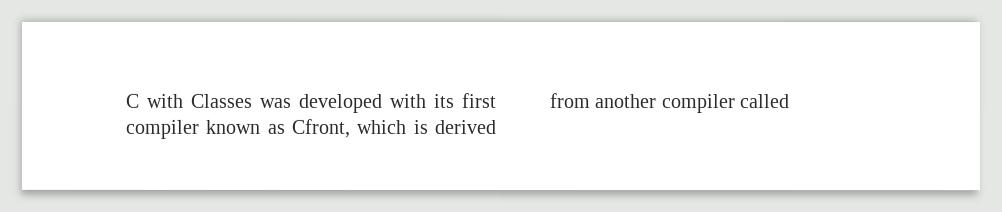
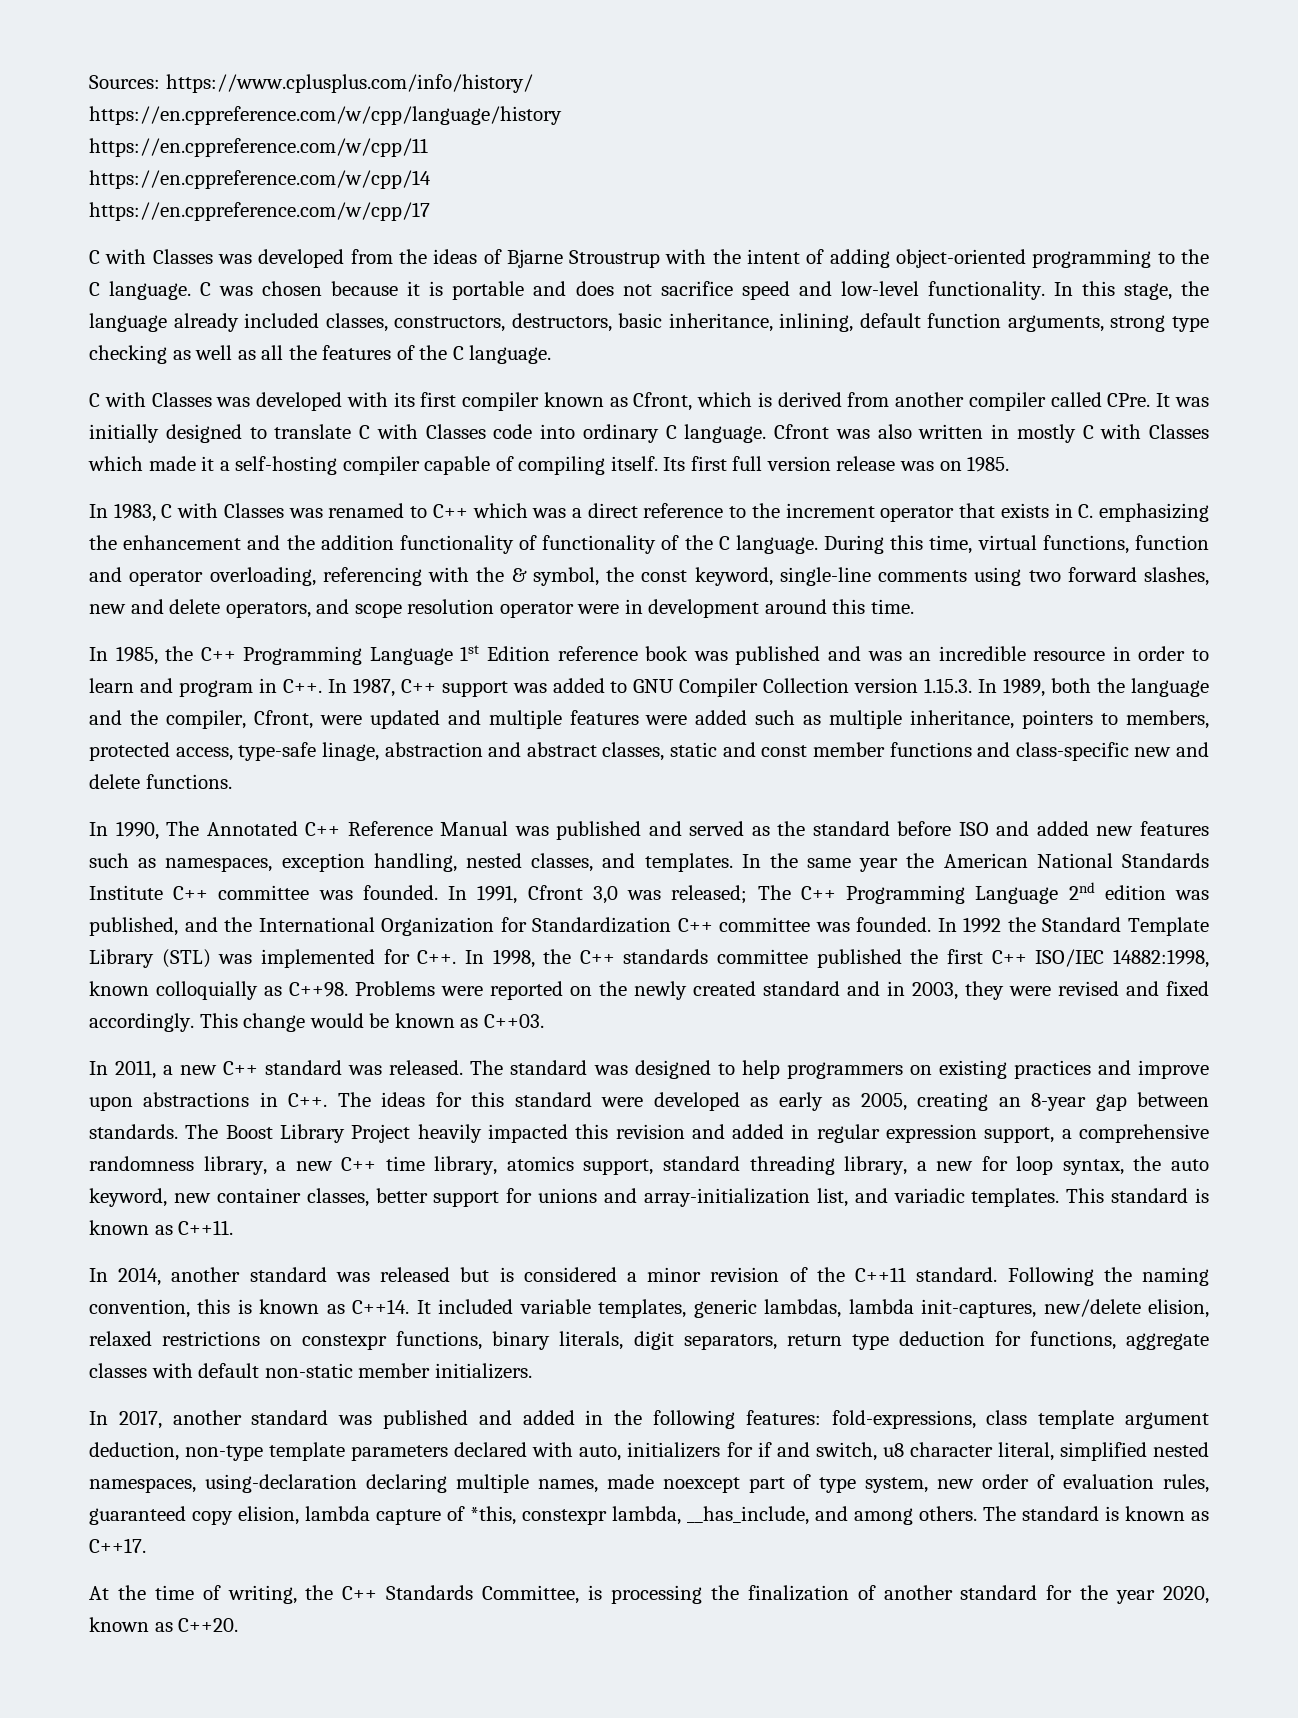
(125, 100) none -> [89,74,533,93] [89,106,562,125] [89,138,428,157] [89,170,431,189] [89,202,430,221] [89,249,1209,268] [89,281,1209,300] [89,313,1209,332] [89,345,552,364] Sources: https://www.cplusplus.com/info/history/ // https://en.cppreference.com/w/cpp/language/history // https://en.cppreference.com/w/cpp/11 // https://en.cppreference.com/w/cpp/14 // https://en.cppreference.com/w/cpp/17 // C with Classes was developed from the ideas of Bjarne Stroustrup with the intent of adding object-oriented programming to the C language. C was chosen because it is portable and does not sacrifice speed and low-level functionality. In this stage, the language already included classes, constructors, destructors, basic inheritance, inlining, default function arguments, strong type checking as well as all the features of the C language. //
(791, 101) none -> [1107,393,1210,407] [89,424,1209,443] [88,456,1010,475] [89,503,1210,522] [89,535,1209,554] [89,567,1209,586] [89,599,914,618] [89,645,1209,665] [89,678,1210,697] [89,710,1210,729] [89,742,1209,761] [89,774,232,789] [89,821,1209,840] [89,853,1209,872] [89,882,1210,904] [89,917,1209,936] [89,949,1209,968] [89,981,1209,1000] [89,1013,544,1032] [89,1060,1210,1079] [89,1092,1210,1111] [89,1124,1209,1143] [89,1156,1209,1175] [89,1188,1209,1207] [89,1220,234,1235] [89,1267,1209,1286] [89,1299,1210,1318] [89,1331,1209,1350] [89,1363,532,1379] [89,1410,1209,1429] [89,1442,1209,1461] [89,1474,1210,1493] [89,1506,1209,1525] [89,1538,146,1553] [89,1585,1210,1604] [89,1617,239,1632] CPre. It was initially designed to translate C with Classes code into ordinary C language. Cfront was also written in mostly C with Classes which made it a self-hosting compiler capable of compiling itself. Its first full version release was on 1985. // In 1983, C with Classes was renamed to C++ which was a direct reference to the increment operator that exists in C. emphasizing the enhancement and the addition functionality of functionality of the C language. During this time, virtual functions, function and operator overloading, referencing with the & symbol, the const keyword, single-line comments using two forward slashes, new and delete operators, and scope resolution operator were in development around this time. // In 1985, the C++ Programming Language 1st Edition reference book was published and was an incredible resource in order to learn and program in C++. In 1987, C++ support was added to GNU Compiler Collection version 1.15.3. In 1989, both the language and the compiler, Cfront, were updated and multiple features were added such as multiple inheritance, pointers to members, protected access, type-safe linage, abstraction and abstract classes, static and const member functions and class-specific new and delete functions. // In 1990, The Annotated C++ Reference Manual was published and served as the standard before ISO and added new features such as namespaces, exception handling, nested classes, and templates. In the same year the American National Standards Institute C++ committee was founded. In 1991, Cfront 3,0 was released; The C++ Programming Language 2nd edition was published, and the International Organization for Standardization C++ committee was founded. In 1992 the Standard Template Library (STL) was implemented for C++. In 1998, the C++ standards committee published the first C++ ISO/IEC 14882:1998, known colloquially as C++98. Problems were reported on the newly created standard and in 2003, they were revised and fixed accordingly. This change would be known as C++03. // In 2011, a new C++ standard was released. The standard was designed to help programmers on existing practices and improve upon abstractions in C++. The ideas for this standard were developed as early as 2005, creating an 8-year gap between standards. The Boost Library Project heavily impacted this revision and added in regular expression support, a comprehensive randomness library, a new C++ time library, atomics support, standard threading library, a new for loop syntax, the auto keyword, new container classes, better support for unions and array-initialization list, and variadic templates. This standard is known as C++11. // In 2014, another standard was released but is considered a minor revision of the C++11 standard. Following the naming convention, this is known as C++14. It included variable templates, generic lambdas, lambda init-captures, new/delete elision, relaxed restrictions on constexpr functions, binary literals, digit separators, return type deduction for functions, aggregate classes with default non-static member initializers. // In 2017, another standard was published and added in the following features: fold-expressions, class template argument deduction, non-type template parameters declared with auto, initializers for if and switch, u8 character literal, simplified nested namespaces, using-declaration declaring multiple names, made noexcept part of type system, new order of evaluation rules, guaranteed copy elision, lambda capture of *this, constexpr lambda, __has_include, and among others. The standard is known as C++17. // At the time of writing, the C++ Standards Committee, is processing the finalization of another standard for the year 2020, known as C++20.

